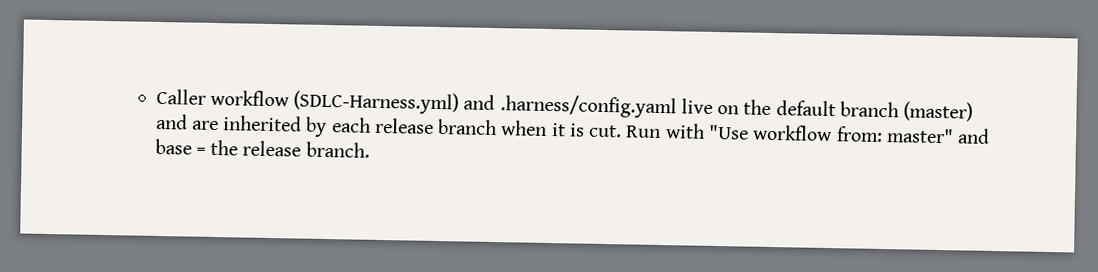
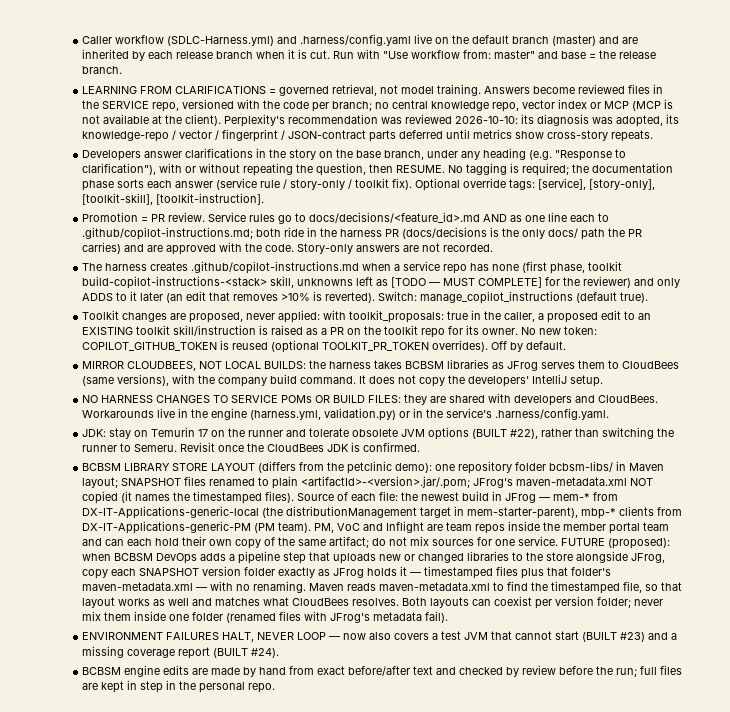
(370, 149) none -> [82,84,664,96] [82,99,674,112] [82,114,680,127] [82,129,654,142] [82,148,627,161] [82,163,674,176] [82,178,656,191] [82,193,265,205] [82,212,610,224] [82,227,643,240] [82,242,494,255] [82,261,623,274] [82,276,681,289] [82,291,649,304] [82,310,652,323] [82,325,598,338] [82,340,567,353] [82,359,680,371] [82,374,604,387] [82,393,659,406] [82,408,610,421] [82,427,675,440] [82,442,421,452] [82,461,665,474] [82,476,654,489] [82,491,619,504] [82,506,683,519] [82,521,670,534] [82,536,671,549] [82,551,666,564] [82,566,612,579] [82,581,683,594] [82,596,664,609] [82,611,449,623] [82,631,678,642] [82,646,280,659] [82,665,683,677] [82,680,276,693] // LEARNING FROM CLARIFICATIONS = governed retrieval, not model training. Answers become reviewed files in the SERVICE repo, versioned with the code per branch; no central knowledge repo, vector index or MCP (MCP is not available at the client). Perplexity's recommendation was reviewed 2026-10-10: its diagnosis was adopted, its knowledge-repo / vector / fingerprint / JSON-contract parts deferred until metrics show cross-story repeats. // Developers answer clarifications in the story on the base branch, under any heading (e.g. "Response to clarification"), with or without repeating the question, then RESUME. No tagging is required; the documentation phase sorts each answer (service rule / story-only / toolkit fix). Optional override tags: [service], [story-only], [toolkit-skill], [toolkit-instruction]. // Promotion = PR review. Service rules go to docs/decisions/<feature_id>.md AND as one line each to .github/copilot-instructions.md; both ride in the harness PR (docs/decisions is the only docs/ path the PR carries) and are approved with the code. Story-only answers are not recorded. // The harness creates .github/copilot-instructions.md when a service repo has none (first phase, toolkit build-copilot-instructions-<stack> skill, unknowns left as [TODO — MUST COMPLETE] for the reviewer) and only ADDS to it later (an edit that removes >10% is reverted). Switch: manage_copilot_instructions (default true). // Toolkit changes are proposed, never applied: with toolkit_proposals: true in the caller, a proposed edit to an EXISTING toolkit skill/instruction is raised as a PR on the toolkit repo for its owner. No new token: COPILOT_GITHUB_TOKEN is reused (optional TOOLKIT_PR_TOKEN overrides). Off by default. // MIRROR CLOUDBEES, NOT LOCAL BUILDS: the harness takes BCBSM libraries as JFrog serves them to CloudBees (same versions), with the company build command. It does not copy the developers' IntelliJ setup. // NO HARNESS CHANGES TO SERVICE POMs OR BUILD FILES: they are shared with developers and CloudBees. Workarounds live in the engine (harness.yml, validation.py) or in the service's .harness/config.yaml. // JDK: stay on Temurin 17 on the runner and tolerate obsolete JVM options (BUILT #22), rather than switching the runner to Semeru. Revisit once the CloudBees JDK is confirmed. // BCBSM LIBRARY STORE LAYOUT (differs from the petclinic demo): one repository folder bcbsm-libs/ in Maven layout; SNAPSHOT files renamed to plain <artifactId>-<version>.jar/.pom; JFrog's maven-metadata.xml NOT copied (it names the timestamped files). Source of each file: the newest build in JFrog — mem-* from DX-IT-Applications-generic-local (the distributionManagement target in mem-starter-parent), mbp-* clients from DX-IT-Applications-generic-PM (PM team). PM, VoC and Inflight are team repos inside the member portal team and can each hold their own copy of the same artifact; do not mix sources for one service. FUTURE (proposed): when BCBSM DevOps adds a pipeline step that uploads new or changed libraries to the store alongside JFrog, copy each SNAPSHOT version folder exactly as JFrog holds it — timestamped files plus that folder's maven-metadata.xml — with no renaming. Maven reads maven-metadata.xml to find the timestamped file, so that layout works as well and matches what CloudBees resolves. Both layouts can coexist per version folder; never mix them inside one folder (renamed files with JFrog's metadata fail). // ENVIRONMENT FAILURES HALT, NEVER LOOP — now also covers a test JVM that cannot start (BUILT #23) and a missing coverage report (BUILT #24). // BCBSM engine edits are made by hand from exact before/after text and checked by review before the run; full files are kept in step in the personal repo.

